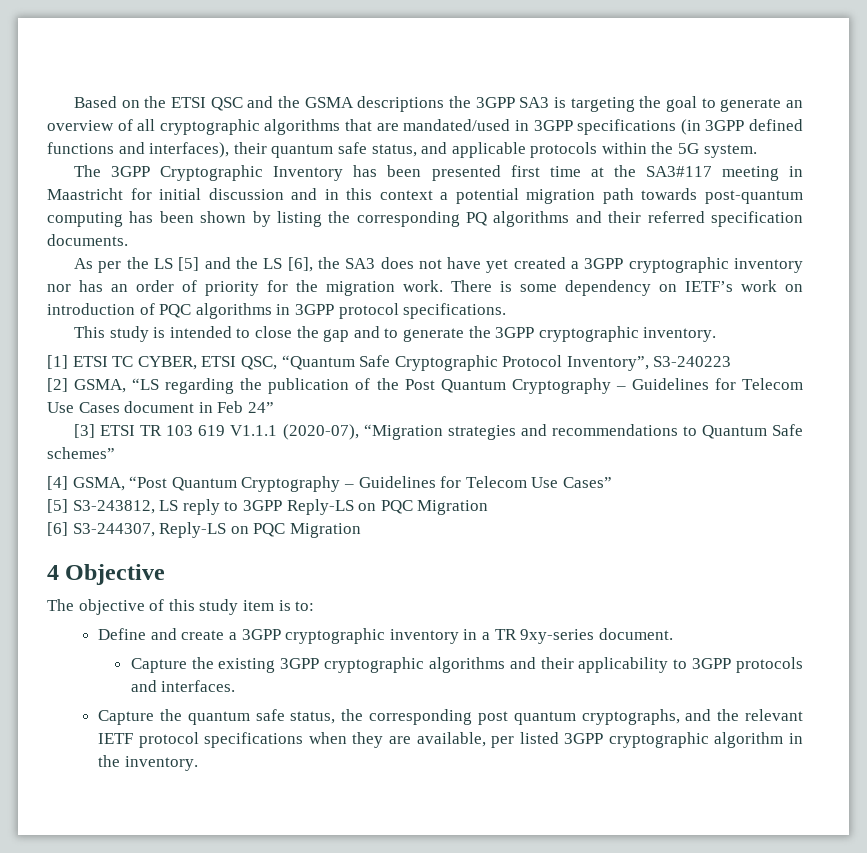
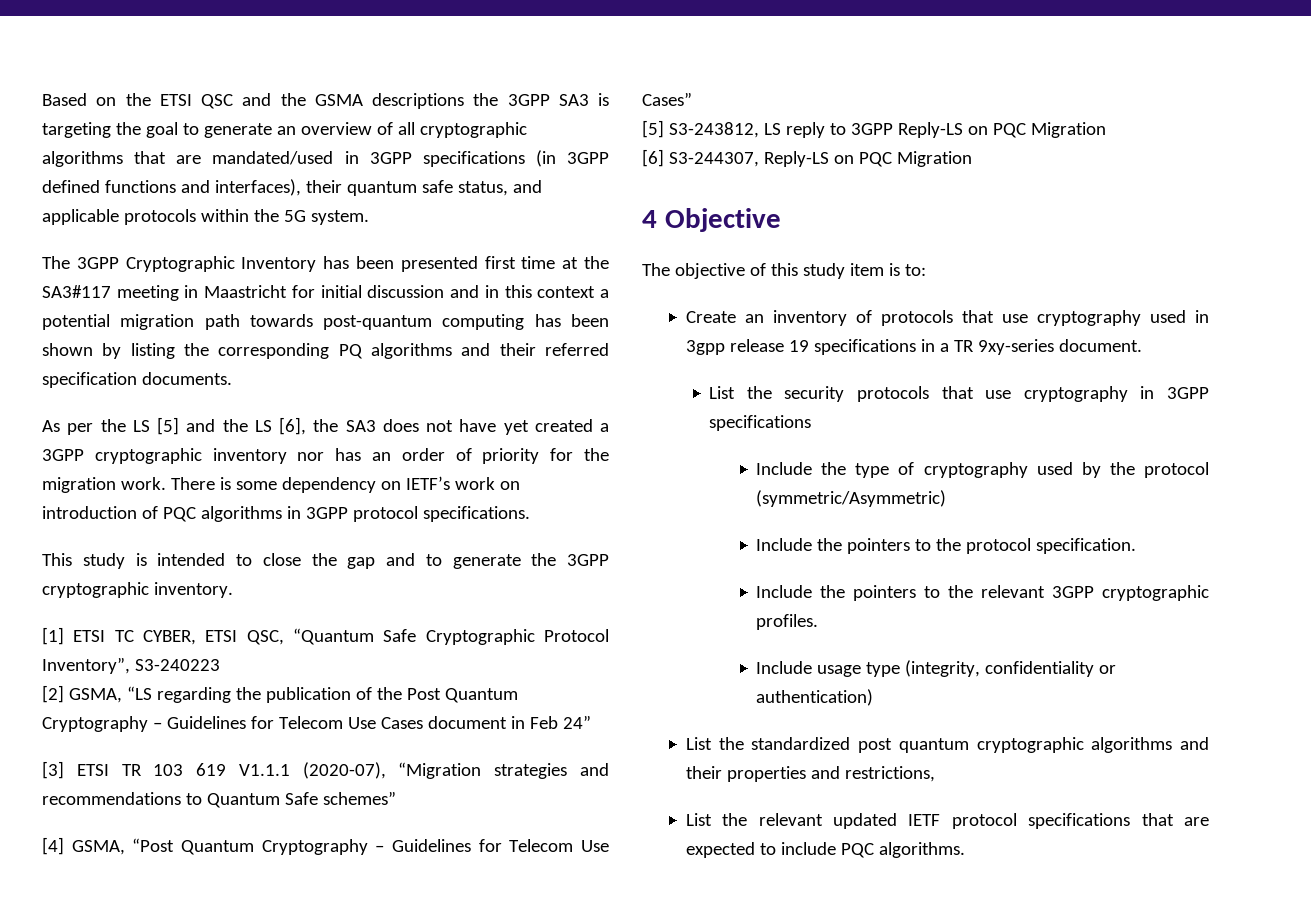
[98,628,459,644] Define and create a 3GPP cryptographic inventory -> [685,310,1209,326] [685,339,916,355] Create an inventory of protocols that use cryptography used in 3gpp release 19 specifications
[130,657,803,673] [130,680,236,692] [98,709,804,725] Capture the existing 3GPP cryptographic algorithms and their applicability to 3GPP protocols and interfaces. // Capture the quantum safe status, the corresponding post quantum cryptographs, and the relevant -> [709,386,1209,402] [709,415,812,431] [756,462,1209,478] [756,490,947,507] [756,538,1137,554] [756,585,1209,601] [756,614,819,630] [756,660,1117,677] [756,689,874,706] [685,737,1209,753] [685,766,935,782] [685,813,898,829] List the security protocols that use cryptography in 3GPP specifications // Include the type of cryptography used by the protocol (symmetric/Asymmetric) // Include the pointers to the protocol specification. // Include the pointers to the relevant 3GPP cryptographic profiles. // Include usage type (integrity, confidentiality or authentication) // List the standardized post quantum cryptographic algorithms and their properties and restrictions, // List the relevant updated
[308,732,804,748] [98,755,198,771] when they are available, per listed 3GPP cryptographic algorithm in the inventory. -> [1141,813,1209,826] [685,842,965,858] that are expected to include PQC algorithms.

